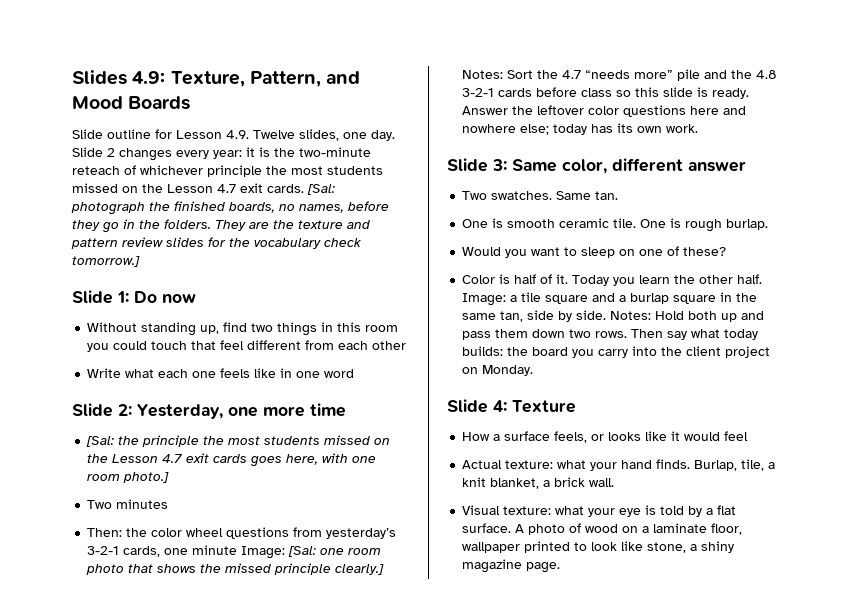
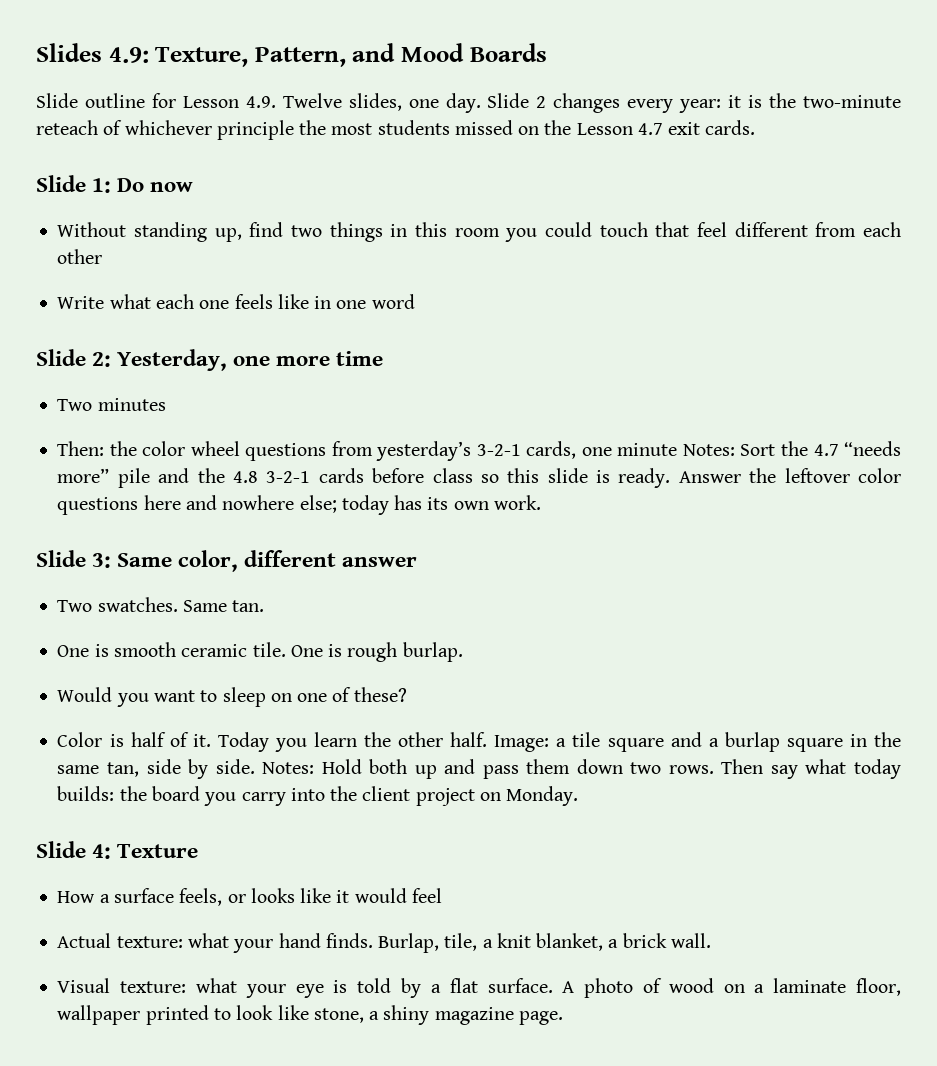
[307,184,335,195] [71,201,389,215] [72,219,370,233] [71,237,361,249] [72,256,140,267] [Sal: photograph the finished boards, no names, before they go in the folders. They are the texture and pattern review slides for the vocabulary check tomorrow.] -> (756, 127) none
[86,435,391,447] [87,453,377,467] [87,472,170,483] // [Sal: the principle the most students missed on the Lesson 4.7 exit cards goes here, with one room photo.] -> (384, 358) none
[241,546,382,559] [86,563,385,575] Image: [Sal: one room photo that shows the missed principle clearly.] -> (678, 449) none

